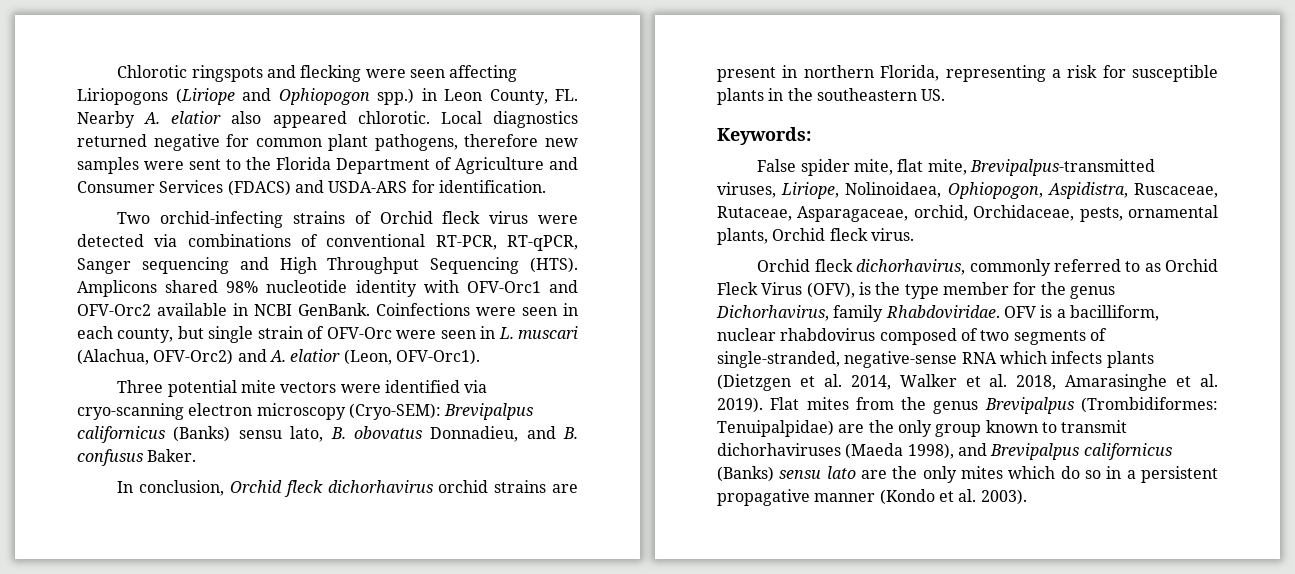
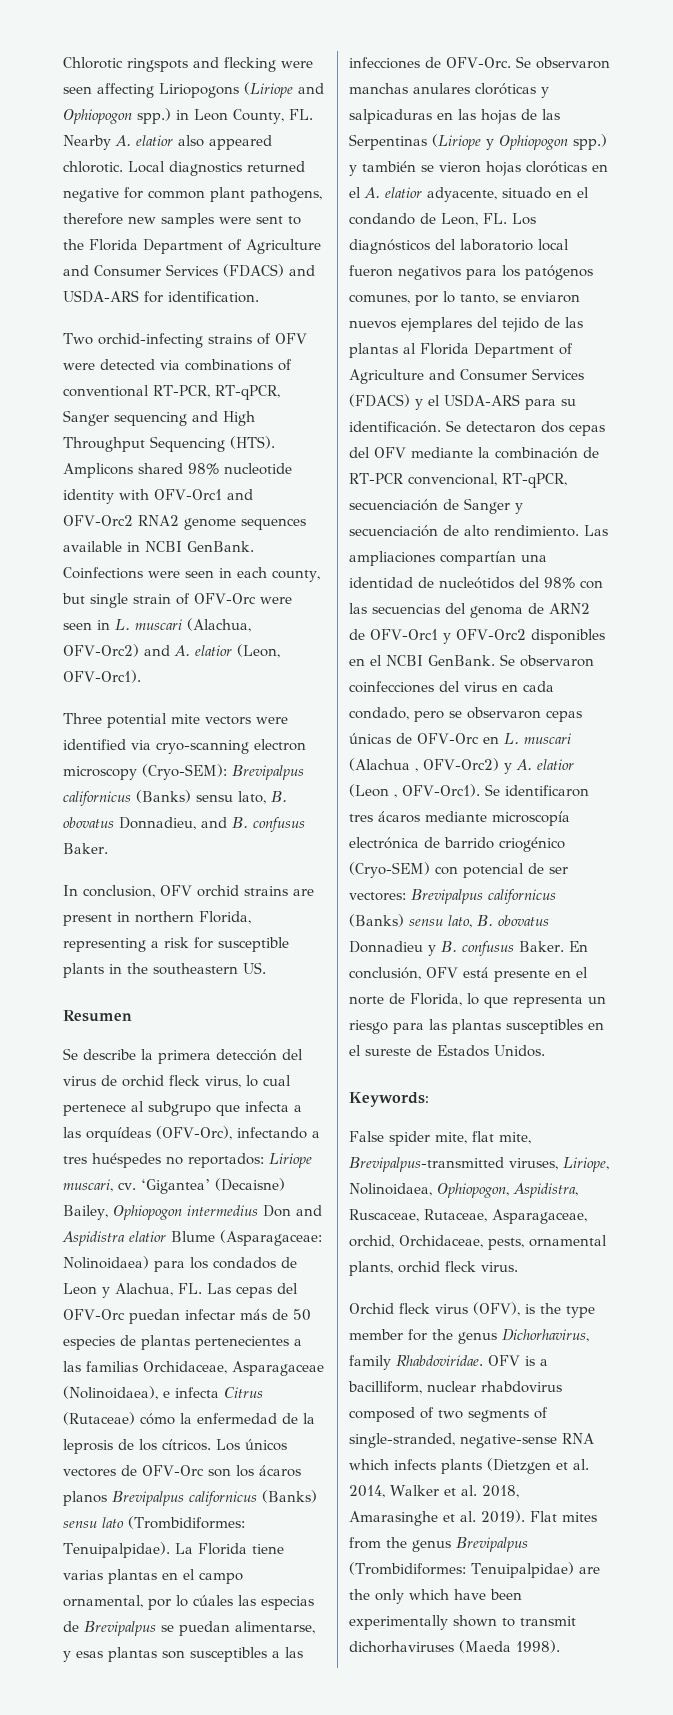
[379,211,529,224] Orchid fleck virus -> [274,333,307,344] OFV
(151, 310) none -> [138,515,306,530] RNA2 genome sequences
[230,480,433,497] Orchid fleck dichorhavirus -> [160,885,192,896] OFV
(946, 95) none -> [63,1010,132,1022] [63,1048,303,1064] [63,1075,291,1088] [63,1101,302,1116] [63,1126,320,1142] [63,1153,312,1168] [63,1178,285,1194] [63,1205,322,1220] [62,1230,322,1246] [63,1256,297,1272] [63,1283,298,1298] [63,1309,311,1324] [63,1335,302,1350] [63,1361,324,1376] [63,1386,263,1400] [63,1412,315,1425] [63,1439,287,1454] [63,1465,301,1477] [63,1490,317,1506] [63,1516,245,1529] [63,1542,284,1558] [63,1569,243,1584] [63,1595,314,1610] [63,1621,315,1636] [63,1647,303,1662] [349,56,610,69] [349,83,549,98] [349,109,560,124] [349,134,607,150] [349,161,608,176] [349,187,589,202] [349,213,536,226] [349,239,569,254] [349,265,593,280] [349,291,580,306] [349,317,583,332] [349,343,573,358] [349,368,584,384] [349,394,576,410] [349,420,605,436] [349,447,599,459] [349,473,567,488] [349,498,523,514] [349,525,608,537] [349,551,547,566] [349,577,603,589] [349,603,590,618] [349,629,605,644] [349,654,594,667] [349,681,554,693] [349,707,582,722] [349,733,571,744] [349,758,574,774] [349,784,589,798] [349,811,570,826] [349,837,565,852] [349,862,568,878] [349,889,556,904] [349,914,549,928] [349,941,588,956] [349,967,588,982] [349,993,606,1008] [349,1019,604,1034] [349,1045,545,1057] // Resumen // Se describe la primera detección del virus de orchid fleck virus, lo cual pertenece al subgrupo que infecta a las orquídeas (OFV-Orc), infectando a tres huéspedes no reportados: Liriope muscari, cv. ‘Gigantea’ (Decaisne) Bailey, Ophiopogon intermedius Don and Aspidistra elatior Blume (Asparagaceae: Nolinoidaea) para los condados de Leon y Alachua, FL. Las cepas del OFV-Orc puedan infectar más de 50 especies de plantas pertenecientes a las familias Orchidaceae, Asparagaceae (Nolinoidaea), e infecta Citrus (Rutaceae) cómo la enfermedad de la leprosis de los cítricos. Los únicos vectores de OFV-Orc son los ácaros planos Brevipalpus californicus (Banks) sensu lato (Trombidiformes: Tenuipalpidae). La Florida tiene varias plantas en el campo ornamental, por lo cúales las especias de Brevipalpus se puedan alimentarse, y esas plantas son susceptibles a las infecciones de OFV-Orc. Se observaron manchas anulares cloróticas y salpicaduras en las hojas de las Serpentinas (Liriope y Ophiopogon spp.) y también se vieron hojas cloróticas en el A. elatior adyacente, situado en el condando de Leon, FL. Los diagnósticos del laboratorio local fueron negativos para los patógenos comunes, por lo tanto, se enviaron nuevos ejemplares del tejido de las plantas al Florida Department of Agriculture and Consumer Services (FDACS) y el USDA-ARS para su identificación. Se detectaron dos cepas del OFV mediante la combinación de RT-PCR convencional, RT-qPCR, secuenciación de Sanger y secuenciación de alto rendimiento. Las ampliaciones compartían una identidad de nucleótidos del 98% con las secuencias del genoma de ARN2 de OFV-Orc1 y OFV-Orc2 disponibles en el NCBI GenBank. Se observaron coinfecciones del virus en cada condado, pero se observaron cepas únicas de OFV-Orc en L. muscari (Alachua , OFV-Orc2) y A. elatior (Leon , OFV-Orc1). Se identificaron tres ácaros mediante microscopía electrónica de barrido criogénico (Cryo-SEM) con potencial de ser vectores: Brevipalpus californicus (Banks) sensu lato, B. obovatus Donnadieu y B. confusus Baker. En conclusión, OFV está presente en el norte de Florida, lo que representa un riesgo para las plantas susceptibles en el sureste de Estados Unidos.
[772,228,826,241] Orchid -> [398,1261,440,1273] orchid
[856,259,1218,276] [717,282,803,295] dichorhavirus, commonly referred to as Orchid Fleck Virus -> [435,1304,468,1314] virus
[935,420,1128,437] [717,443,1172,460] [717,466,1218,483] [717,489,1027,506] group known to transmit dichorhaviruses (Maeda 1998), and Brevipalpus californicus (Banks) sensu lato are the only mites which do so in a persistent propagative manner (Kondo et al. 2003). -> [409,1589,522,1600] [349,1615,576,1630] [349,1640,560,1653] which have been experimentally shown to transmit dichorhaviruses (Maeda 1998).

